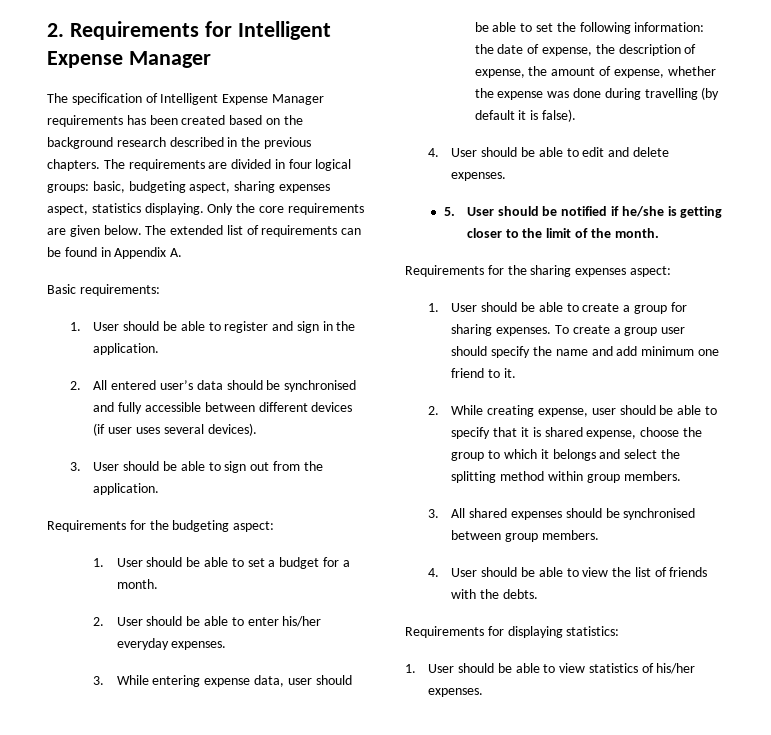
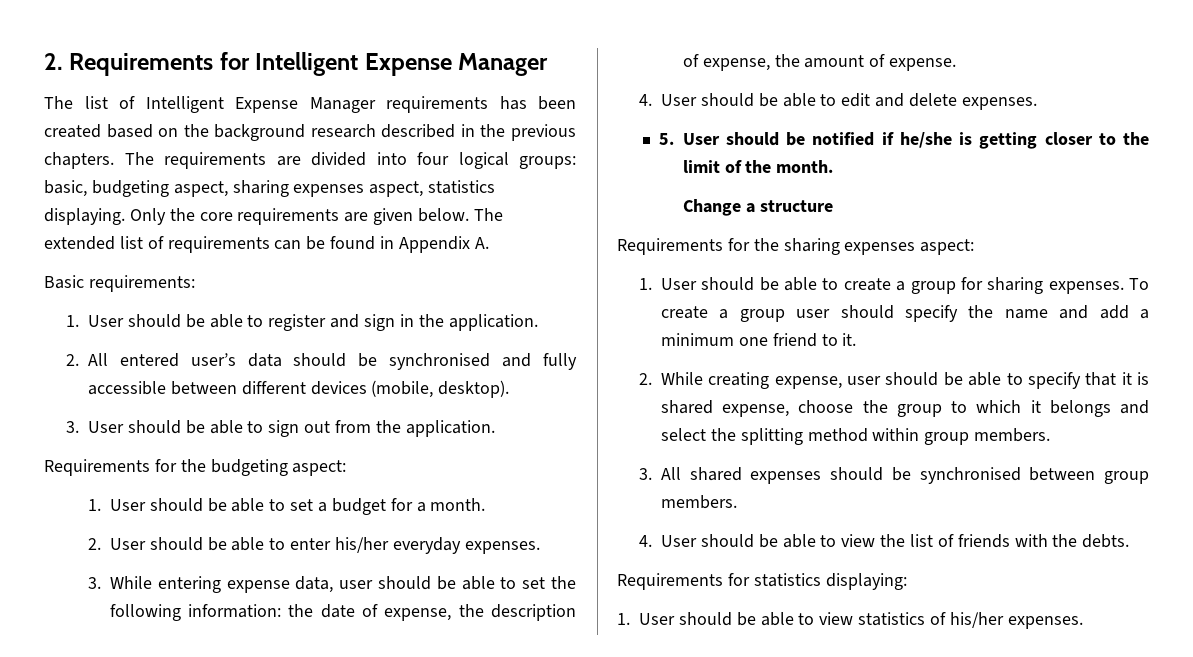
[71,93,142,105] specification -> [84,96,108,109] list
[274,159,285,169] in -> [376,152,407,165] into
[93,423,257,436] (if user uses several devices). -> [371,380,510,398] (mobile, desktop).
[613,66,716,78] [474,87,720,100] [474,109,577,122] expense, whether the expense was done during travelling (by default it is false). -> [889,58,957,71] expense.
(659, 233) none -> [682,199,833,216] // Change a structure
(638, 351) none -> [1140,309,1149,319] a
[507,626,620,638] displaying statistics: -> [753,573,907,590] statistics displaying:

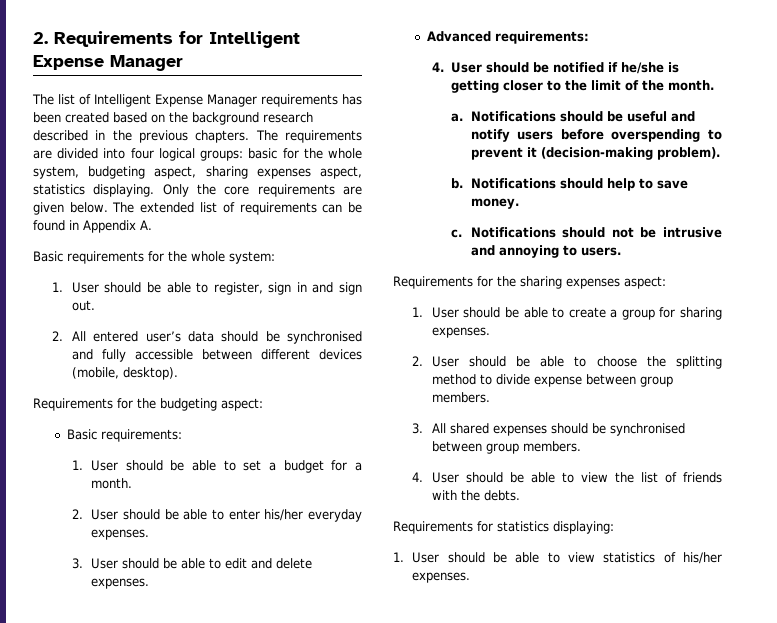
[44,180,87,197] basic, -> [248,148,363,159] [33,166,79,179] basic for the whole system,
[88,275,195,292] [65,314,538,331] requirements: // 1. User should be able to register and sign in the application. -> [67,251,275,264] [52,282,363,295] [71,300,95,311] requirements for the whole system: // 1. User should be able to register, sign in and sign out.
[65,420,495,437] // 3. User should be able to sign out from the application. -> (178, 373) none
(347, 468) none -> [66,429,182,442] // Basic requirements:
[109,576,576,593] [109,604,576,621] [682,54,957,71] [638,94,652,106] While entering expense data, user should be able to set the following information: the date of expense, the description of expense, the amount of expense. // 4. -> (83, 563) none
[658,133,674,145] 5. -> [426,31,589,44] [431,62,444,72] Advanced requirements: // 4.
[682,199,833,216] Change a structure -> [451,111,695,122] [470,129,722,142] [470,147,720,160] [451,178,688,191] [470,198,519,209] [451,227,722,238] [470,245,621,258] a. Notifications should be useful and notify users before overspending to prevent it (decision-making problem). // b. Notifications should help to save money. // c. Notifications should not be intrusive and annoying to users.
[1129,278,1149,290] [660,305,1149,322] [660,333,857,347] [638,372,1149,389] [660,400,1149,417] [660,428,920,445] To create a group user should specify the name and add a minimum one friend to it. // 2. While creating expense, user should be able to specify that it is shared expense, choose the group to which it belongs and select the splitting method within -> [412,356,722,369] [431,374,636,387] // 2. User should be able to choose the splitting method to divide expense between

